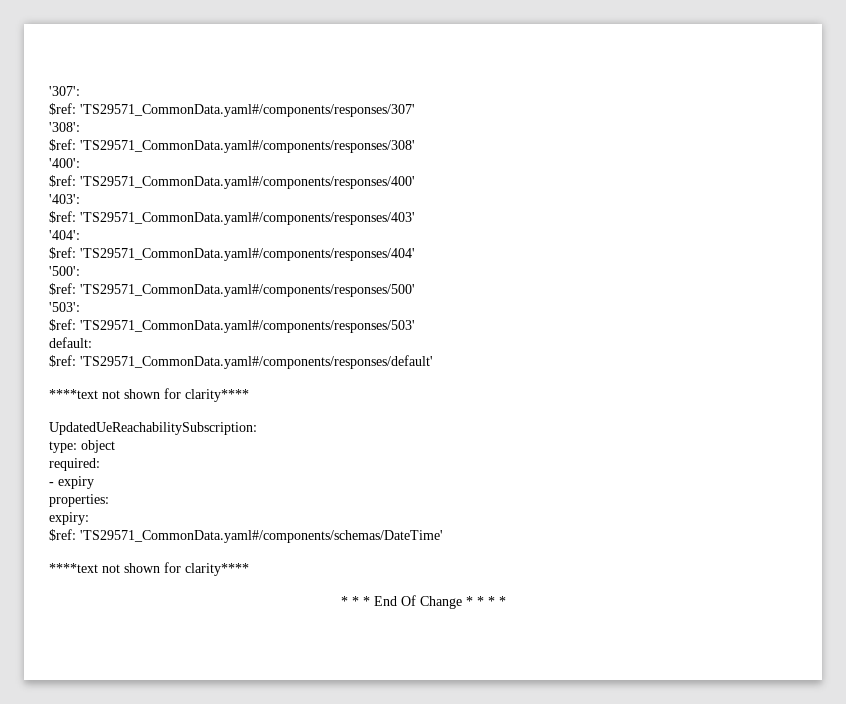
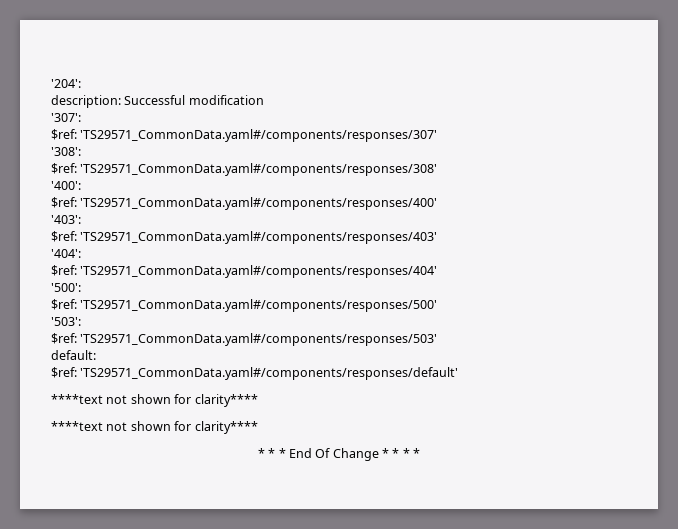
(49, 91) none -> [51,79,81,88] [51,95,264,108] '204': // description: Successful modification //
[49,422,257,435] [49,440,115,453] [49,458,100,471] [49,476,94,489] [49,494,109,507] [49,512,89,525] [49,529,443,543] // UpdatedUeReachabilitySubscription: // type: object // required: // - expiry // properties: // expiry: // $ref: 'TS29571_CommonData.yaml#/components/schemas/DateTime' -> (258, 400) none

